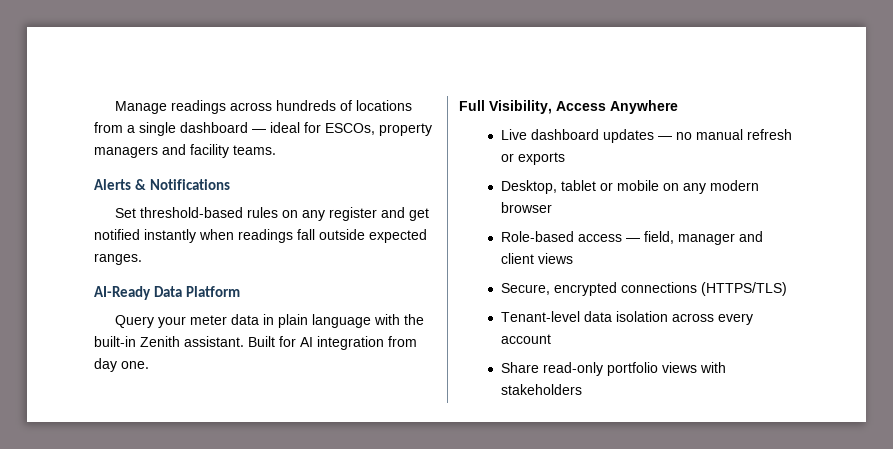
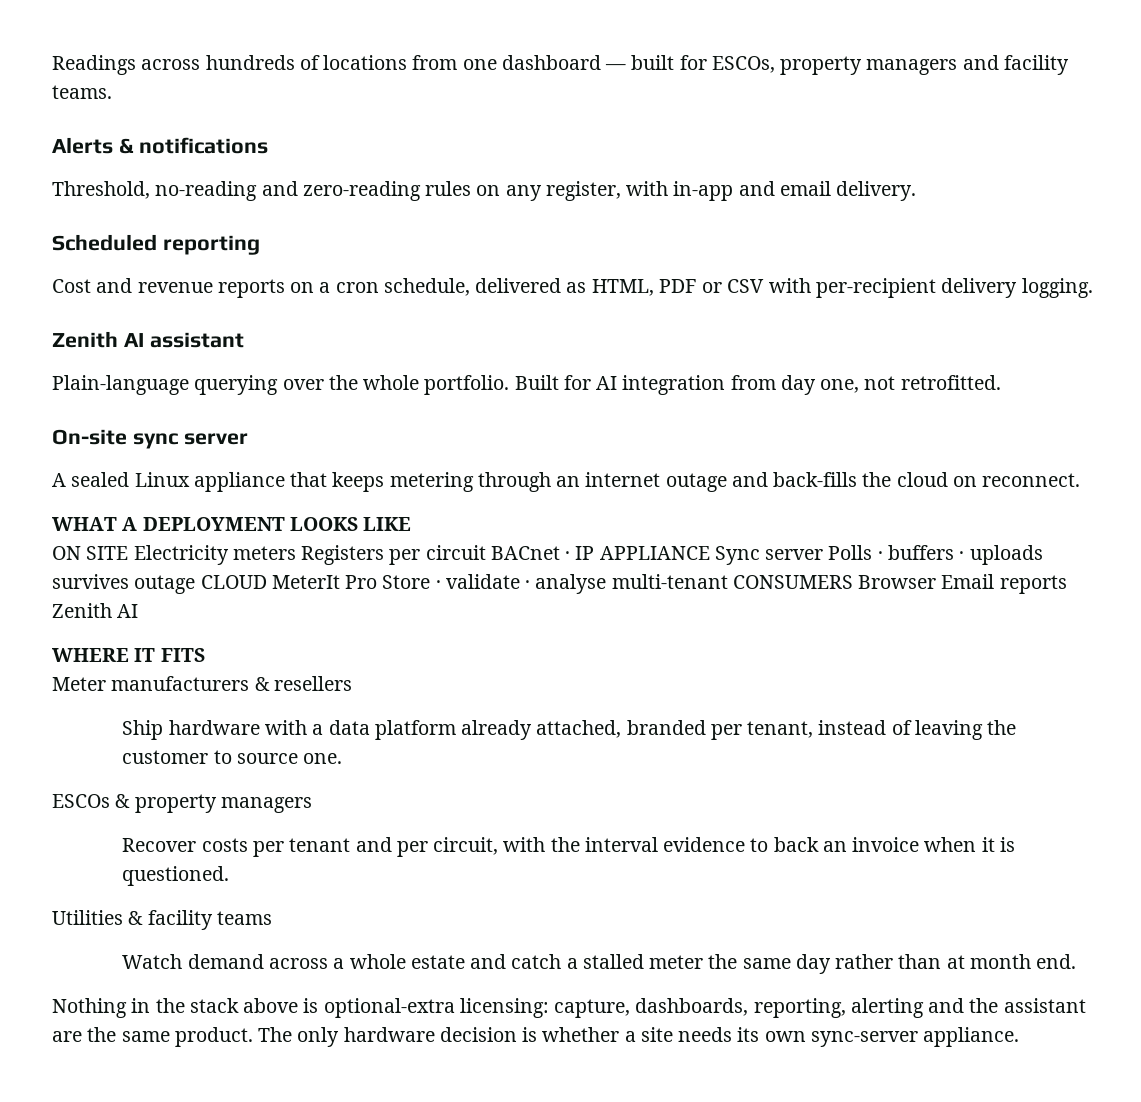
[115,100,227,114] Manage readings -> [52,55,136,75] Readings
[127,122,176,136] a single -> [462,59,497,70] one
[270,122,300,133] ideal -> [631,55,675,70] built
[150,179,231,190] [115,207,430,221] [94,229,427,243] [94,253,142,265] [94,286,241,300] [115,314,425,328] [94,336,244,347] Notifications // Set threshold-based rules on any register and get notified instantly when readings fall outside expected ranges. // AI-Ready Data Platform // Query your meter data in plain language with the built-in Zenith assistant. -> [138,137,268,154] [52,181,917,201] [52,234,260,255] [52,278,1093,298] [52,331,244,348] [52,375,510,395] notifications // Threshold, no-reading and zero-reading rules on any register, with in-app and email delivery. // Scheduled reporting // Cost and revenue reports on a cron schedule, delivered as HTML, PDF or CSV with per-recipient delivery logging. // Zenith AI assistant // Plain-language querying over the whole portfolio.
[121,361,149,369] [459,100,678,114] [500,129,792,143] [500,152,565,165] [500,180,759,194] [500,202,552,213] [500,231,763,245] [500,253,573,264] [500,282,787,296] [500,311,753,325] [500,334,551,344] [500,362,726,376] [500,384,582,395] one. // Full Visibility, Access Anywhere // Live dashboard updates — no manual refresh or exports // Desktop, tablet or mobile on any modern browser // Role-based access — field, manager and client views // Secure, encrypted connections (HTTPS/TLS) // Tenant-level data isolation across every account // Share read-only portfolio views with stakeholders -> [820,375,1001,393] [52,429,248,449] [52,472,1081,492] [52,517,412,531] [52,545,1043,565] [52,574,1067,594] [52,603,139,618] [52,648,205,662] [52,676,352,691] [122,720,1017,740] [122,750,343,764] [52,794,312,813] [122,837,1015,857] [122,866,230,886] [52,910,272,930] [122,954,1077,974] [52,998,1086,1018] [52,1027,1020,1047] one, not retrofitted. // On-site sync server // A sealed Linux appliance that keeps metering through an internet outage and back-fills the cloud on reconnect. // WHAT A DEPLOYMENT LOOKS LIKE // ON SITE Electricity meters Registers per circuit BACnet · IP APPLIANCE Sync server Polls · buffers · uploads survives outage CLOUD MeterIt Pro Store · validate · analyse multi-tenant CONSUMERS Browser Email reports Zenith AI // WHERE IT FITS // Meter manufacturers & resellers // Ship hardware with a data platform already attached, branded per tenant, instead of leaving the customer to source one. // ESCOs & property managers // Recover costs per tenant and per circuit, with the interval evidence to back an invoice when it is questioned. // Utilities & facility teams // Watch demand across a whole estate and catch a stalled meter the same day rather than at month end. // Nothing in the stack above is optional-extra licensing: capture, dashboards, reporting, alerting and the assistant are the same product. The only hardware decision is whether a site needs its own sync-server appliance.

